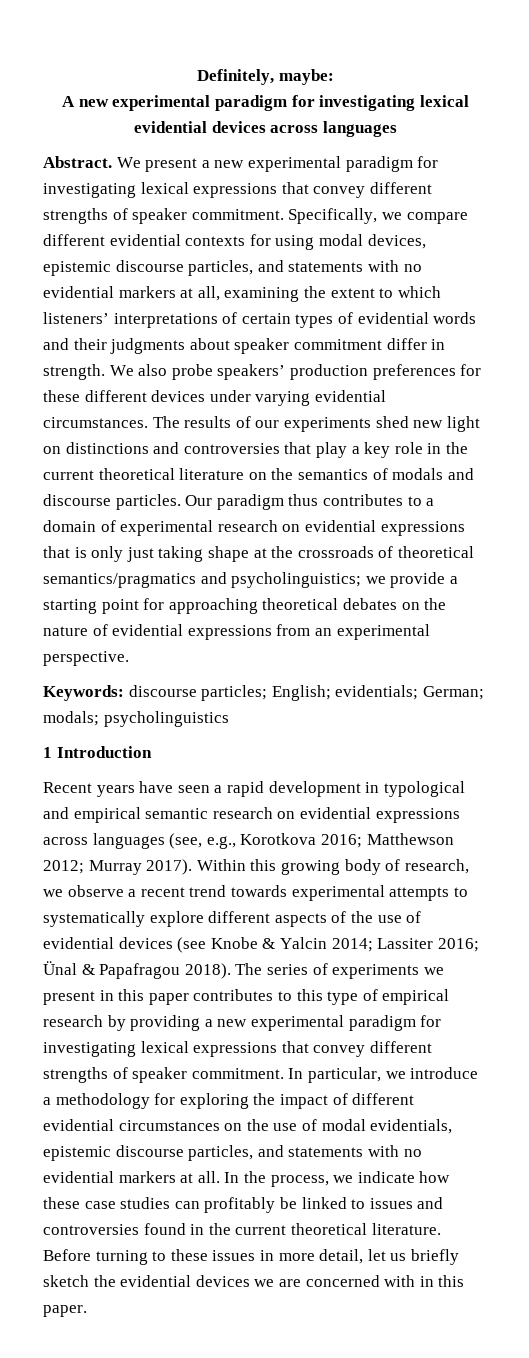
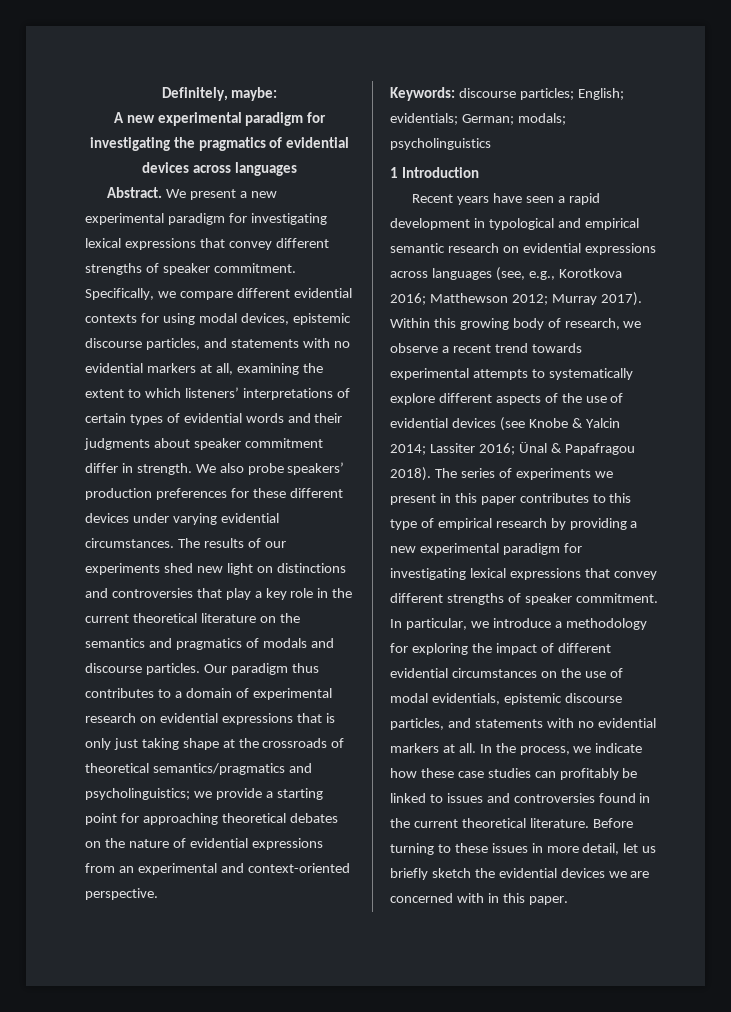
[419,95,469,107] lexical -> [173,137,283,151] the pragmatics of
(368, 474) none -> [148,638,242,650] and pragmatics
(430, 632) none -> [220,863,350,873] and context-oriented

